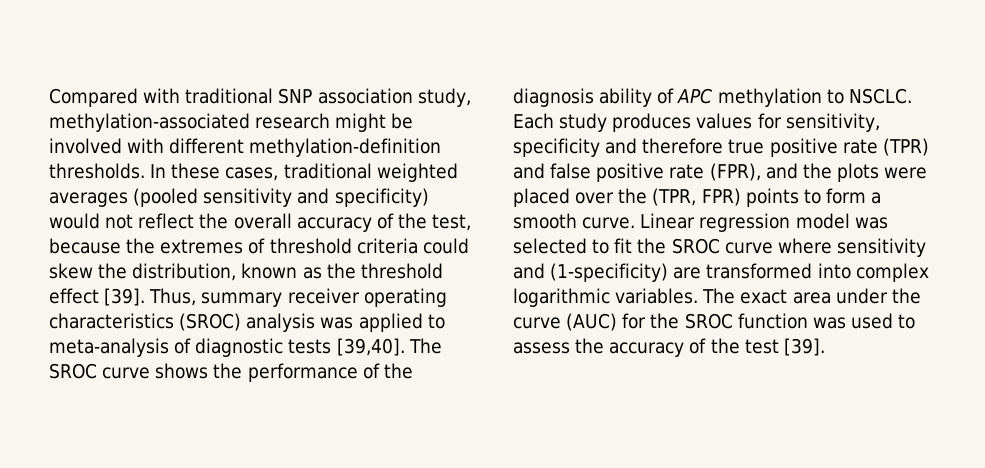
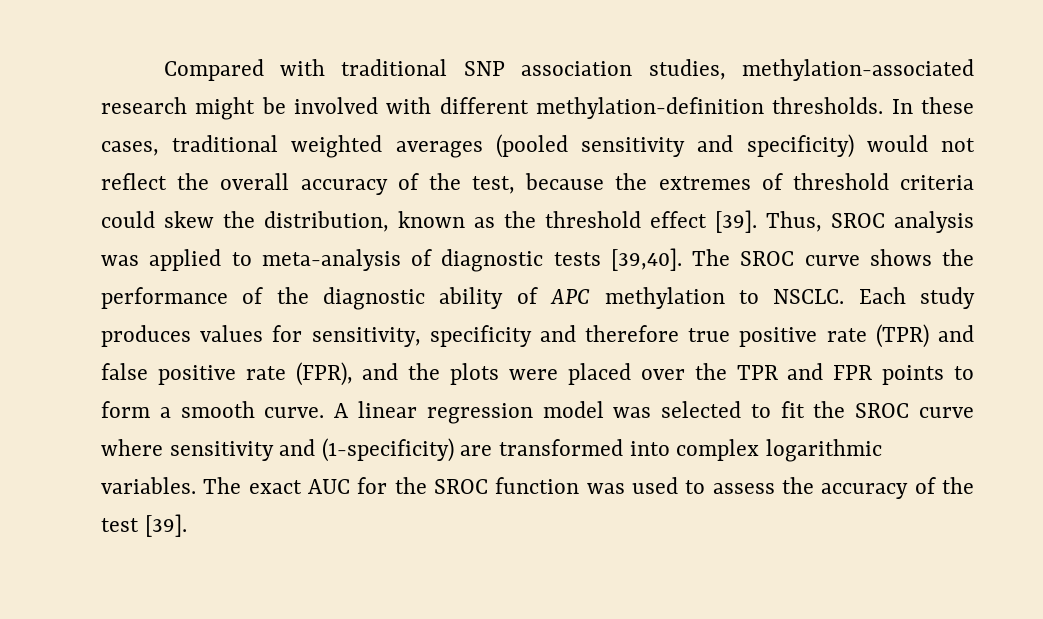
[417,88,471,107] study, -> [648,59,726,80] studies,
[201,288,447,307] [49,313,242,331] summary receiver operating characteristics (SROC) -> [831,213,885,228] SROC
[513,88,594,107] diagnosis -> [323,287,426,310] diagnostic
[652,188,741,206] (TPR, FPR) -> [736,363,873,380] TPR and FPR
[640,213,696,229] Linear -> [334,401,417,418] A linear
[792,288,921,304] [513,313,618,331] area under the curve (AUC) -> [308,479,350,494] AUC

